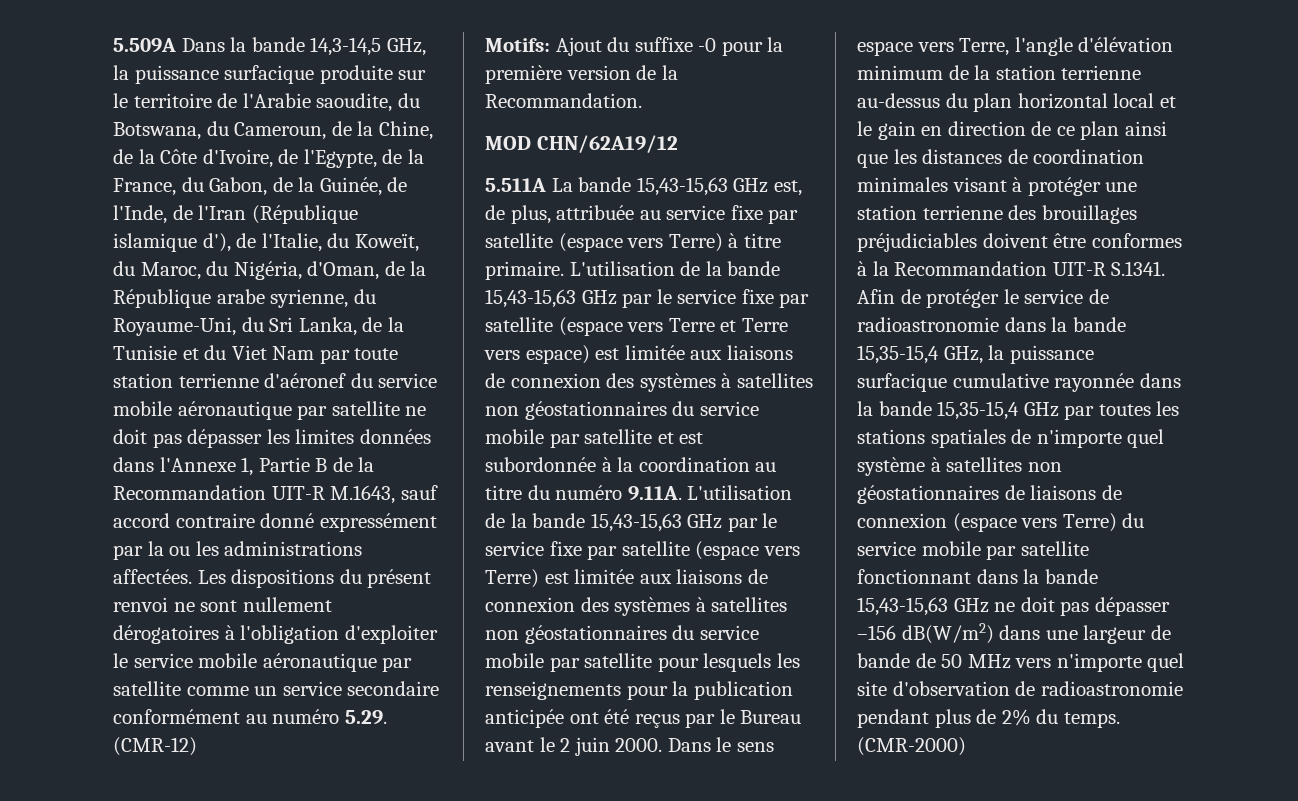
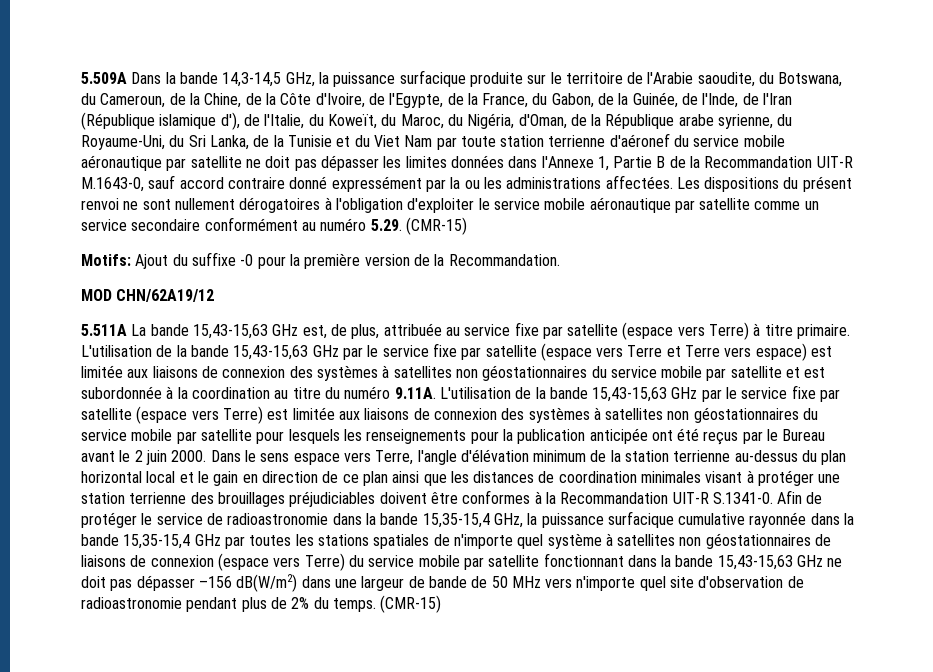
[330,485,396,504] M.1643, -> [81,177,144,192] M.1643-0,
[113,737,197,756] (CMR-12) -> [405,217,467,235] (CMR-15)
[1111,261,1166,276] S.1341. -> [712,492,773,504] S.1341-0.
[857,737,966,756] (CMR-2000) -> [380,595,442,613] (CMR-15)

